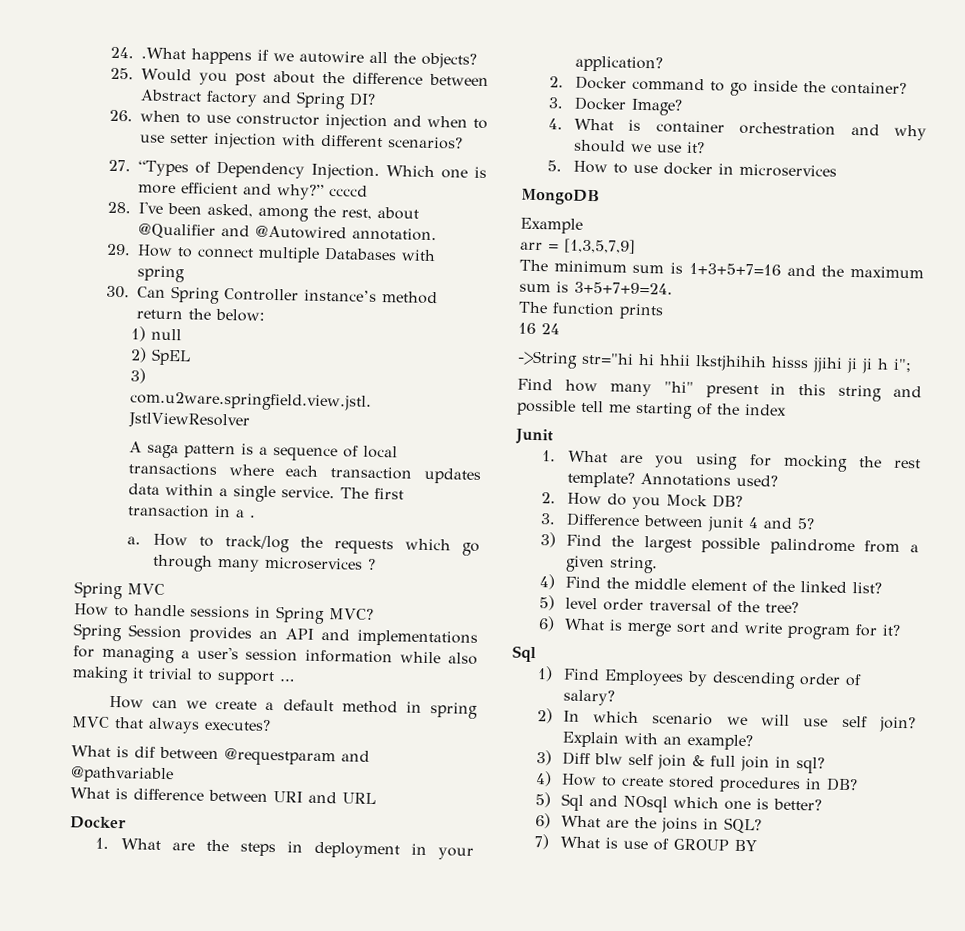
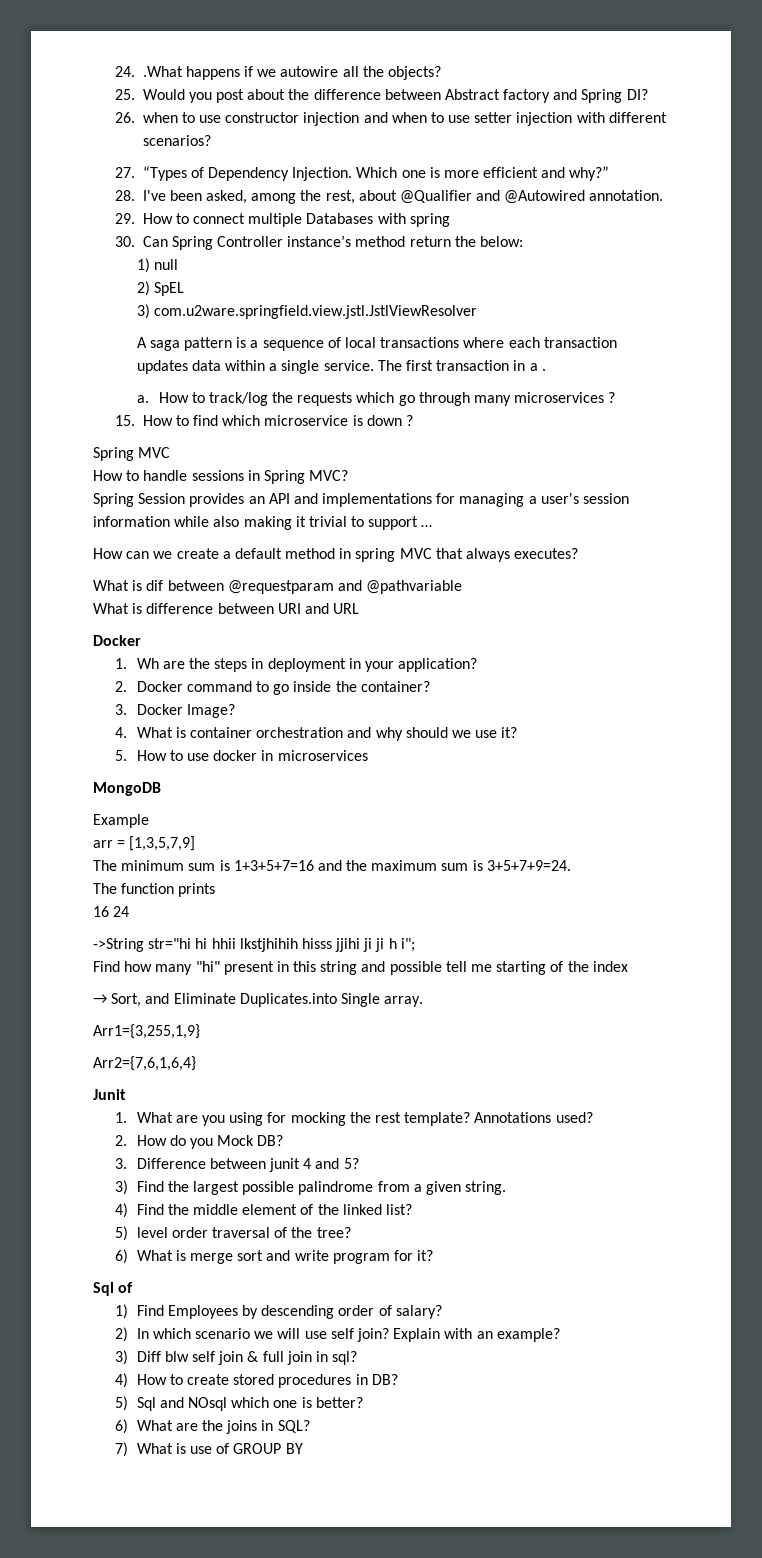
[328,185,368,197] ccccd -> (610, 173) none
(376, 564) none -> [114,415,413,426] // 15. How to find which microservice is down ?
[120,838,161,850] What -> [136,658,159,669] Wh
(787, 409) none -> [93,993,424,1007] [93,1024,200,1039] [93,1056,196,1071] // → Sort, and Eliminate Duplicates.into Single array. // Arr1={3,255,1,9} // Arr2={7,6,1,6,4}
(536, 654) none -> [118,1282,134,1293] of

